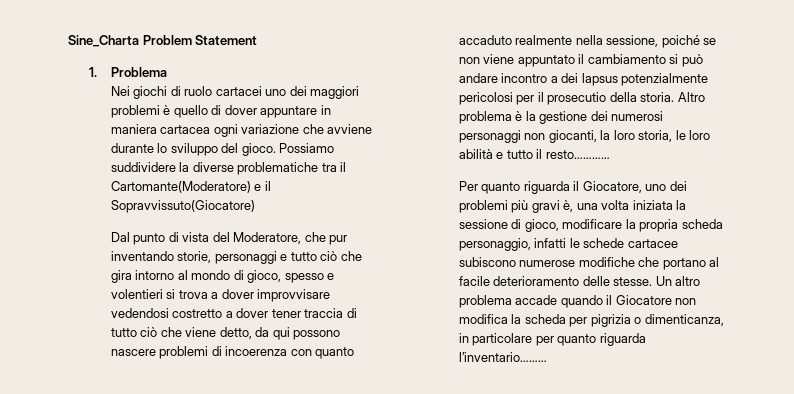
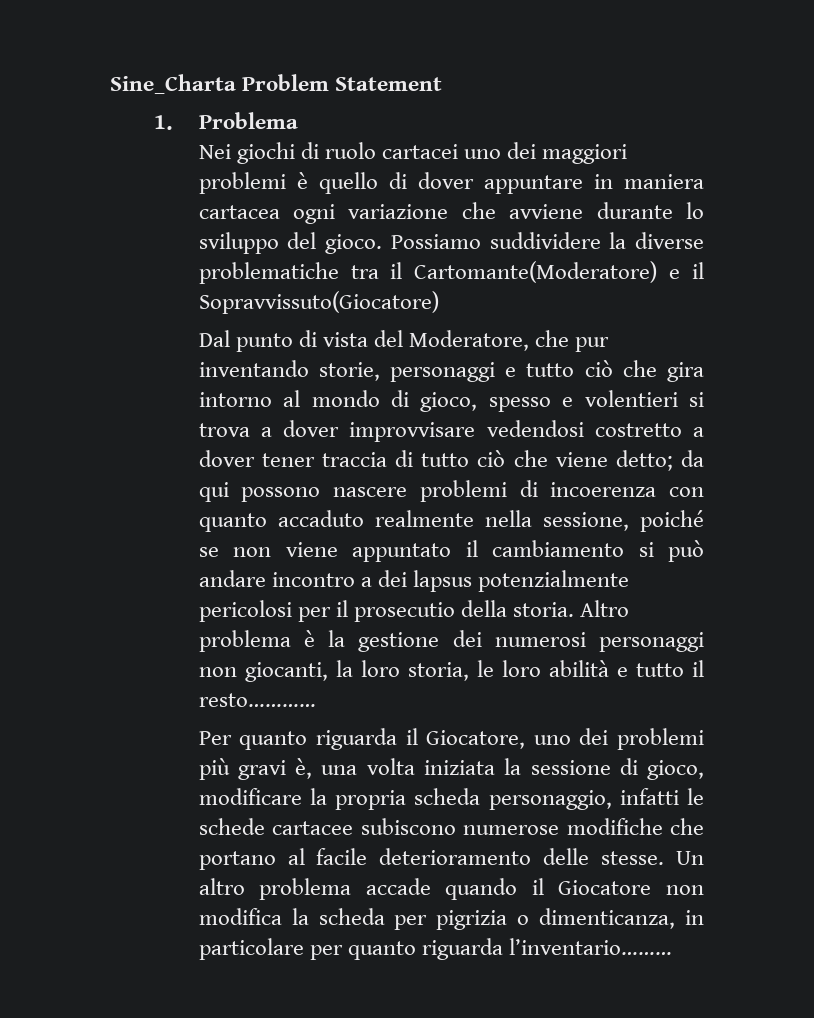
[219,327,252,339] detto, -> [615,450,673,471] detto;

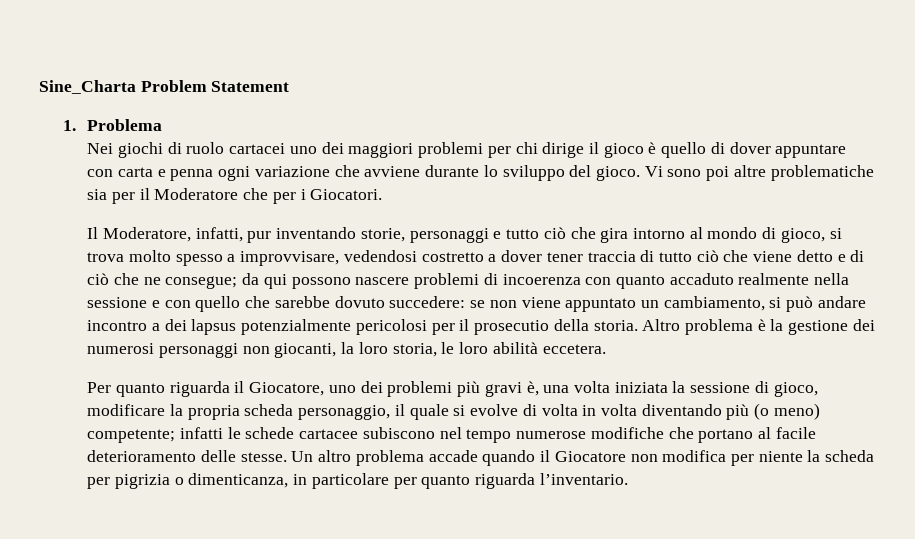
(286, 183) none -> [487,142,644,158] per chi dirige il gioco
[593,174,704,189] [198,205,280,219] in maniera cartacea -> [87,167,214,181] con carta e penna
[390,232,704,249] [198,261,704,284] [198,291,439,314] [198,330,570,352] Possiamo suddividere la diverse problematiche tra il Cartomante(Moderatore) e il Sopravvissuto(Giocatore) // Dal punto di vista del Moderatore, che -> [644,165,874,181] [87,188,383,204] [87,227,243,242] Vi sono poi altre problematiche sia per il Moderatore che per i Giocatori. // Il Moderatore, infatti,
[488,390,704,412] [198,420,476,442] spesso e volentieri si trova a dover improvvisare -> [829,228,842,239] [87,250,340,266] si trova molto spesso a improvvisare,
[615,450,673,471] detto; -> [796,250,865,262] [87,273,238,289] detto e di ciò che ne consegue;
[542,510,704,532] sessione, poiché -> [87,296,466,312] sessione e con quello che sarebbe dovuto succedere:
[465,540,625,557] il cambiamento -> [641,296,765,311] un cambiamento,
[616,660,705,677] [198,693,316,707] e tutto il resto………… -> [542,344,606,354] eccetera.
(612, 800) none -> [394,403,820,420] [87,429,176,443] il quale si evolve di volta in volta diventando più (o meno) competente;
(456, 826) none -> [439,427,512,443] nel tempo
(282, 916) none -> [731,451,803,466] per niente
[509,938,673,955] l’inventario……… -> [539,473,628,485] l’inventario.

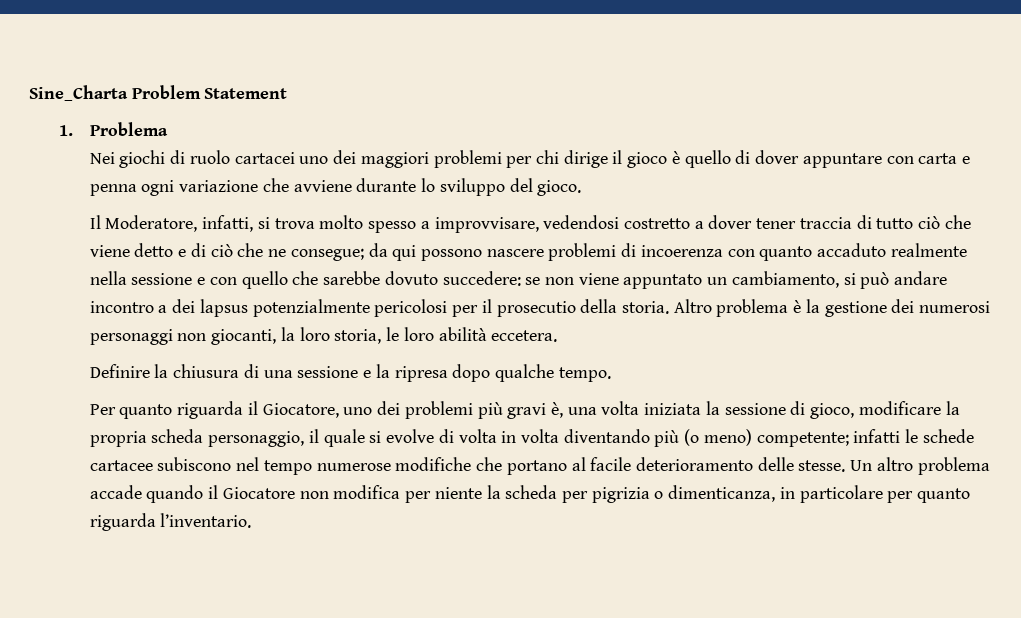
[644,165,874,181] [87,188,383,204] [87,227,825,243] Vi sono poi altre problematiche sia per il Moderatore che per i Giocatori. // Il Moderatore, infatti, pur inventando storie, personaggi e tutto ciò che gira intorno al mondo di gioco, -> [89,215,254,232] // Il Moderatore, infatti,
(606, 349) none -> [89,364,611,382] // Definire la chiusura di una sessione e la ripresa dopo qualche tempo.

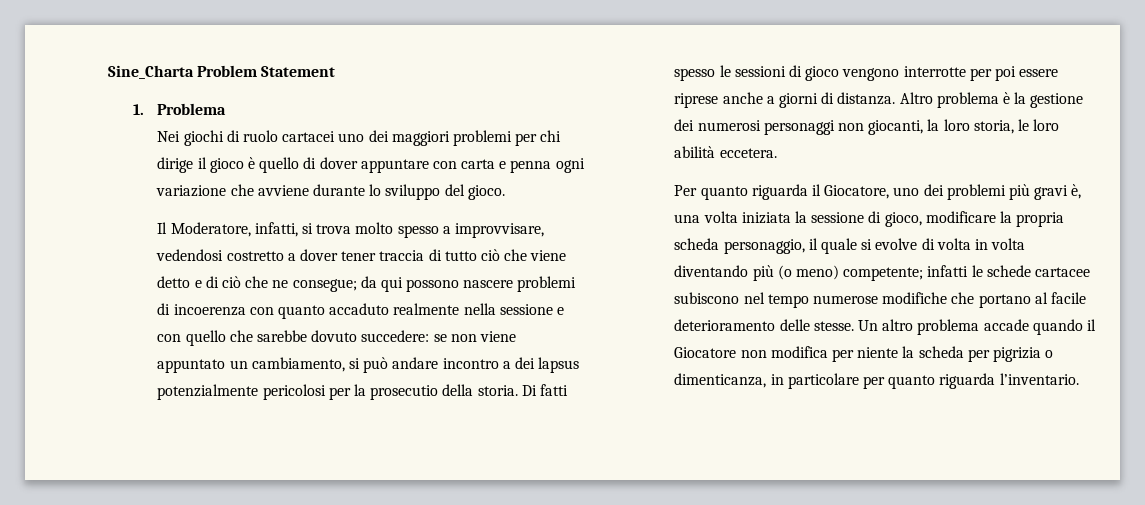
[481,299,492,313] il -> [353,384,366,396] la
(669, 307) none -> [521,384,568,396] [674,65,1059,81] [674,92,896,108] Di fatti spesso le sessioni di gioco vengono interrotte per poi essere riprese anche a giorni di distanza.
[89,364,611,382] // Definire la chiusura di una sessione e la ripresa dopo qualche tempo. -> (777, 153) none

